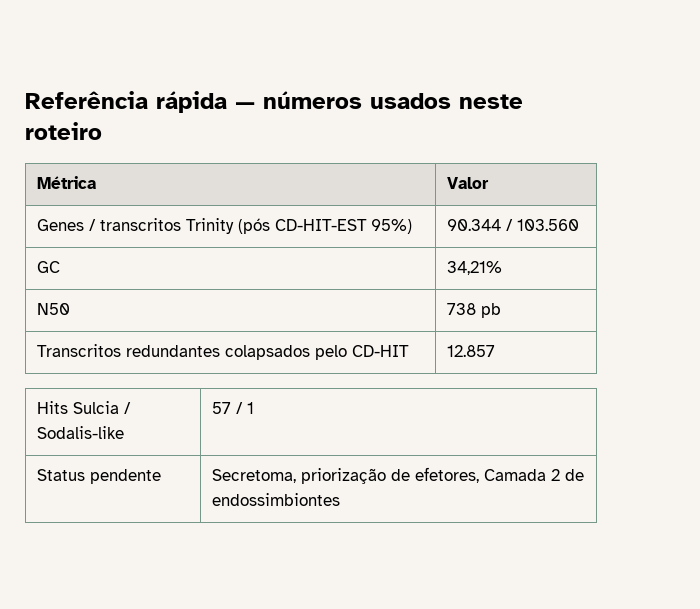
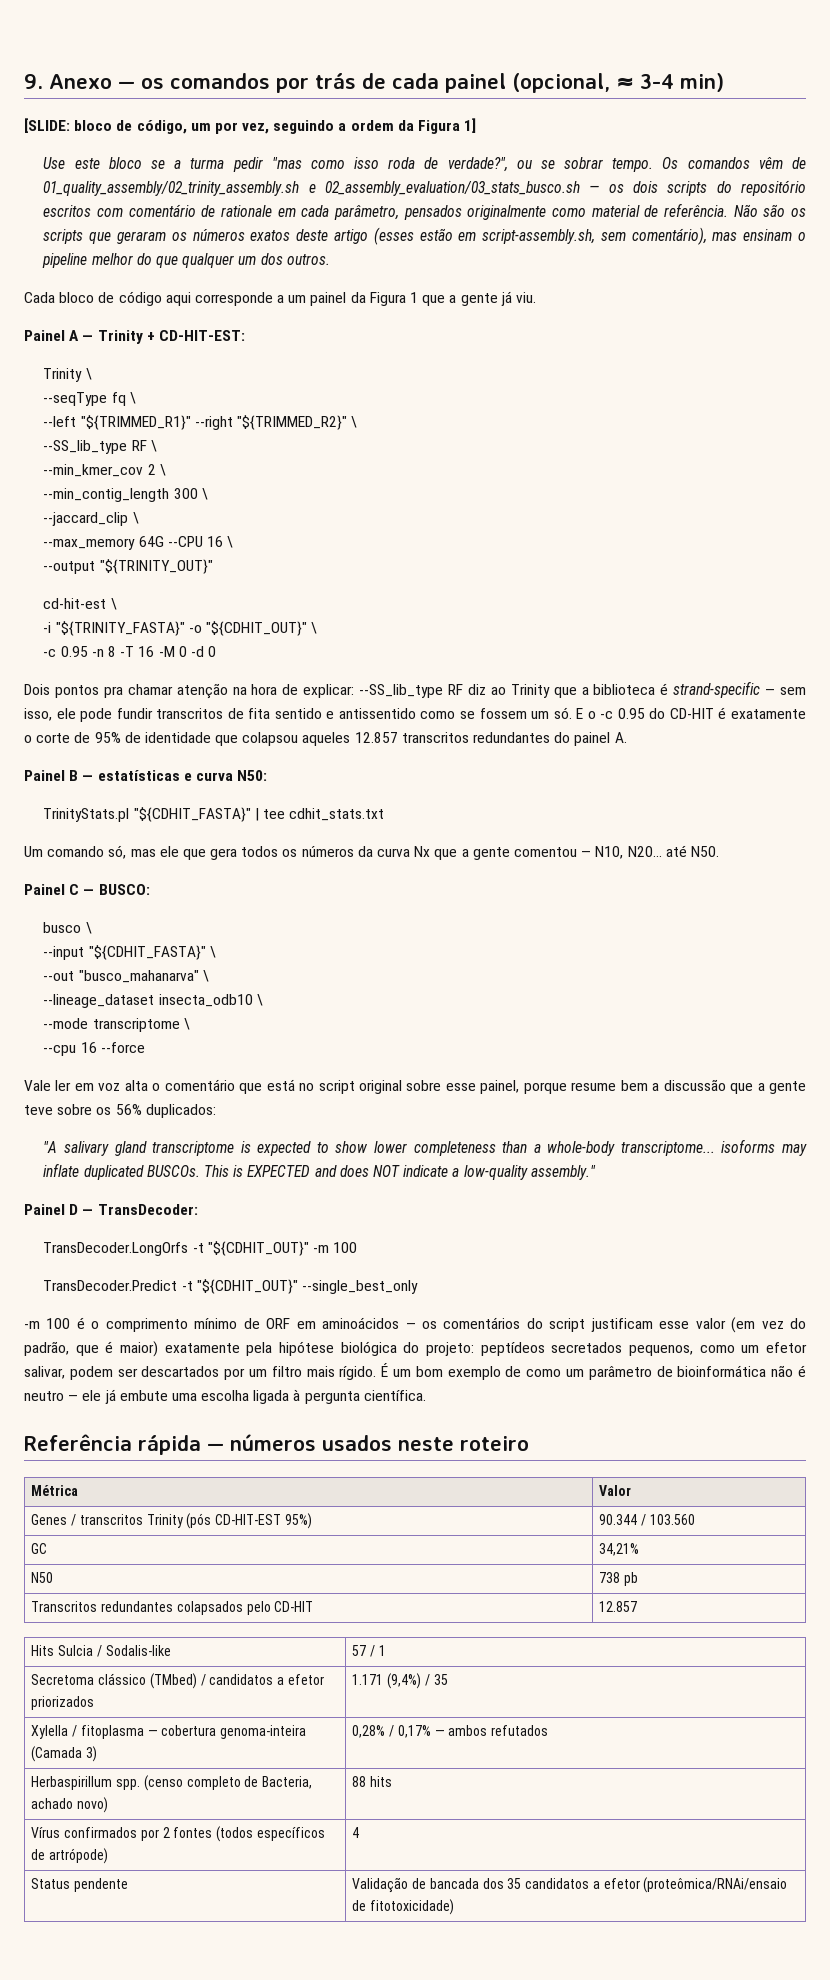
(25, 100) none -> [24,73,724,93] [24,118,477,134] [43,157,807,172] [43,180,806,196] [43,203,806,220] [43,227,806,245] [42,253,330,268] [24,291,536,306] [24,330,245,344] [43,368,92,382] [43,392,136,406] [43,415,358,430] [43,440,157,454] [43,464,166,477] [43,488,208,502] [43,512,139,526] [43,536,234,550] [43,559,213,574] [43,598,117,610] [43,621,318,636] [43,646,217,657] [24,681,806,699] [24,707,806,722] [24,732,627,746] [24,770,268,781] [43,807,385,822] [24,845,719,860] [24,884,150,895] [43,922,92,934] [43,945,216,960] [43,970,209,983] [43,994,263,1008] [43,1018,190,1032] [43,1042,145,1056] [24,1079,807,1094] [24,1104,216,1118] [43,1139,807,1156] [43,1163,596,1180] [24,1204,198,1215] [43,1241,358,1256] [43,1279,419,1294] [24,1317,807,1333] [24,1341,807,1357] [24,1363,806,1380] [24,1389,426,1404] 9. Anexo — os comandos por trás de cada painel (opcional, ≈ 3-4 min) // [SLIDE: bloco de código, um por vez, seguindo a ordem da Figura 1] // Use este bloco se a turma pedir "mas como isso roda de verdade?", ou se sobrar tempo. Os comandos vêm de 01_quality_assembly/02_trinity_assembly.sh e 02_assembly_evaluation/03_stats_busco.sh — os dois scripts do repositório escritos com comentário de rationale em cada parâmetro, pensados originalmente como material de referência. Não são os scripts que geraram os números exatos deste artigo (esses estão em script-assembly.sh, sem comentário), mas ensinam o pipeline melhor do que qualquer um dos outros. // Cada bloco de código aqui corresponde a um painel da Figura 1 que a gente já viu. // Painel A — Trinity + CD-HIT-EST: // Trinity \ // --seqType fq \ // --left "${TRIMMED_R1}" --right "${TRIMMED_R2}" \ // --SS_lib_type RF \ // --min_kmer_cov 2 \ // --min_contig_length 300 \ // --jaccard_clip \ // --max_memory 64G --CPU 16 \ // --output "${TRINITY_OUT}" // cd-hit-est \ // -i "${TRINITY_FASTA}" -o "${CDHIT_OUT}" \ // -c 0.95 -n 8 -T 16 -M 0 -d 0 // Dois pontos pra chamar atenção na hora de explicar: --SS_lib_type RF diz ao Trinity que a biblioteca é strand-specific — sem isso, ele pode fundir transcritos de fita sentido e antissentido como se fossem um só. E o -c 0.95 do CD-HIT é exatamente o corte de 95% de identidade que colapsou aqueles 12.857 transcritos redundantes do painel A. // Painel B — estatísticas e curva N50: // TrinityStats.pl "${CDHIT_FASTA}" | tee cdhit_stats.txt // Um comando só, mas ele que gera todos os números da curva Nx que a gente comentou — N10, N20... até N50. // Painel C — BUSCO: // busco \ // --input "${CDHIT_FASTA}" \ // --out "busco_mahanarva" \ // --lineage_dataset insecta_odb10 \ // --mode transcriptome \ // --cpu 16 --force // Vale ler em voz alta o comentário que está no script original sobre esse painel, porque resume bem a discussão que a gente teve sobre os 56% duplicados: // "A salivary gland transcriptome is expected to show lower completeness than a whole-body transcriptome... isoforms may inflate duplicated BUSCOs. This is EXPECTED and does NOT indicate a low-quality assembly." // Painel D — TransDecoder: // TransDecoder.LongOrfs -t "${CDHIT_OUT}" -m 100 // TransDecoder.Predict -t "${CDHIT_OUT}" --single_best_only // -m 100 é o comprimento mínimo de ORF em aminoácidos — os comentários do script justificam esse valor (em vez do padrão, que é maior) exatamente pela hipótese biológica do projeto: peptídeos secretados pequenos, como um efetor salivar, podem ser descartados por um filtro mais rígido. É um bom exemplo de como um parâmetro de bioinformática não é neutro — ele já embute uma escolha ligada à pergunta científica. //
[36,469,161,484] [211,467,584,484] [211,493,340,506] Status pendente | Secretoma, priorização de efetores, Camada 2 de endossimbiontes -> [31,1673,324,1689] [31,1696,95,1710] [352,1673,448,1689] [31,1725,307,1739] [31,1746,97,1762] [352,1725,549,1738] [31,1775,313,1791] [31,1797,108,1813] [352,1776,392,1787] [31,1826,325,1842] [31,1848,108,1864] [352,1827,360,1838] [31,1878,128,1892] [352,1877,788,1893] [352,1899,454,1915] Secretoma clássico (TMbed) / candidatos a efetor priorizados | 1.171 (9,4%) / 35 // Xylella / fitoplasma — cobertura genoma-inteira (Camada 3) | 0,28% / 0,17% — ambos refutados // Herbaspirillum spp. (censo completo de Bacteria, achado novo) | 88 hits // Vírus confirmados por 2 fontes (todos específicos de artrópode) | 4 // Status pendente | Validação de bancada dos 35 candidatos a efetor (proteômica/RNAi/ensaio de fitotoxicidade)

